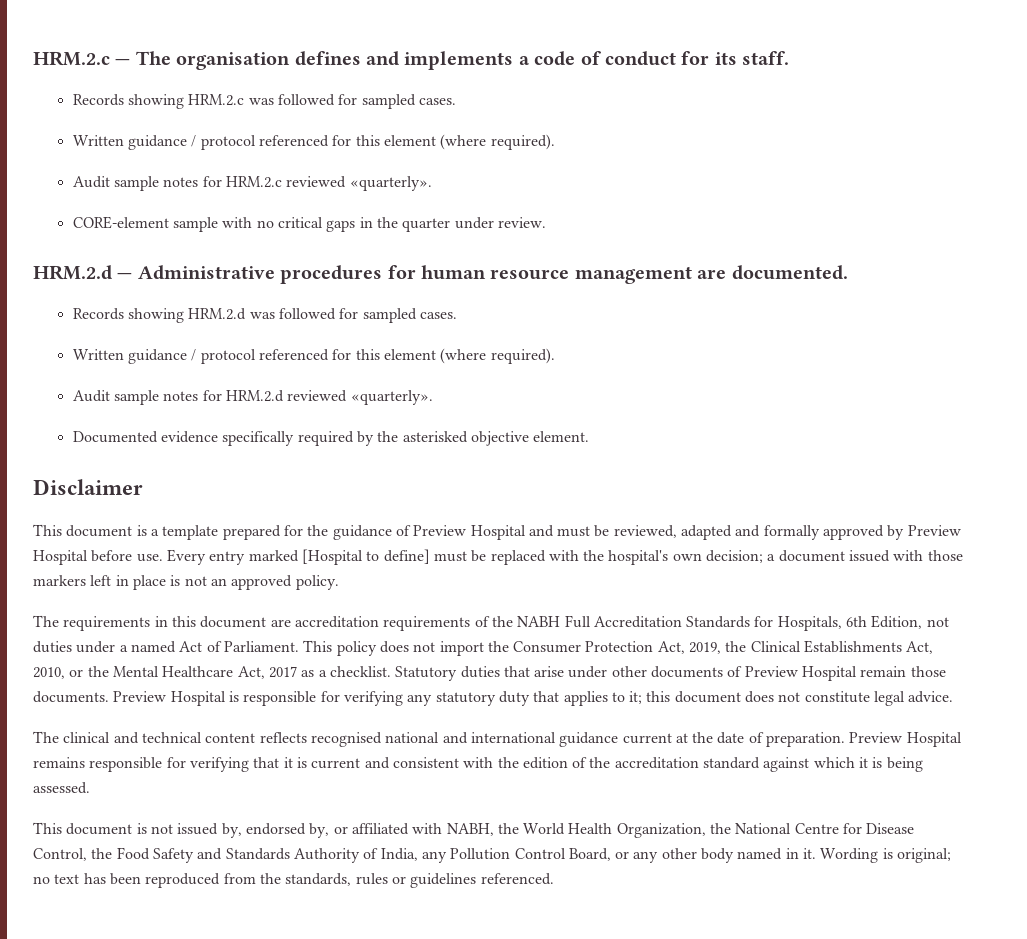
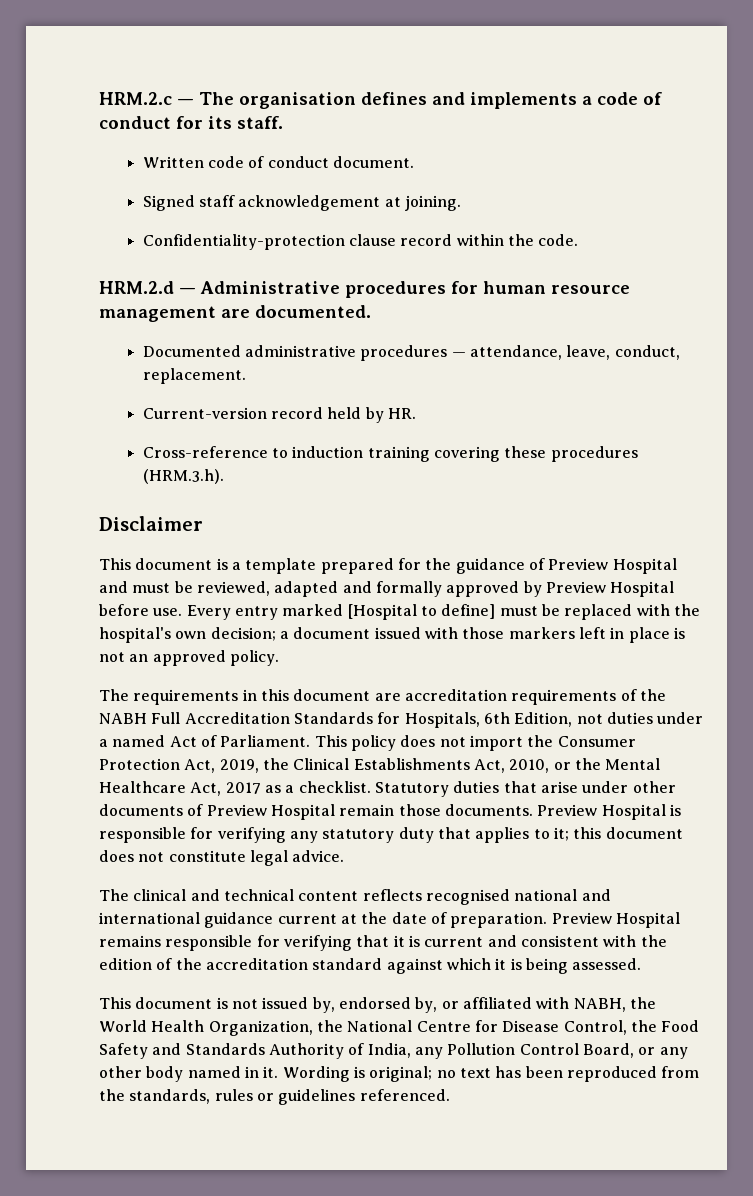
[72,94,456,109] [72,134,555,150] [72,176,432,191] [72,216,546,232] Records showing HRM.2.c was followed for sampled cases. // Written guidance / protocol referenced for this element (where required). // Audit sample notes for HRM.2.c reviewed «quarterly». // CORE-element sample with no critical gaps in the quarter under review. -> [142,156,415,168] [142,195,462,211] [142,234,579,250] Written code of conduct document. // Signed staff acknowledgement at joining. // Confidentiality-protection clause record within the code.
[72,308,457,323] [72,348,555,364] [72,390,433,405] [72,431,590,446] Records showing HRM.2.d was followed for sampled cases. // Written guidance / protocol referenced for this element (where required). // Audit sample notes for HRM.2.d reviewed «quarterly». // Documented evidence specifically required by the asterisked objective element. -> [142,345,680,361] [142,368,246,384] [142,407,417,423] [142,446,638,462] [142,469,224,484] Documented administrative procedures — attendance, leave, conduct, replacement. // Current-version record held by HR. // Cross-reference to induction training covering these procedures (HRM.3.h).

